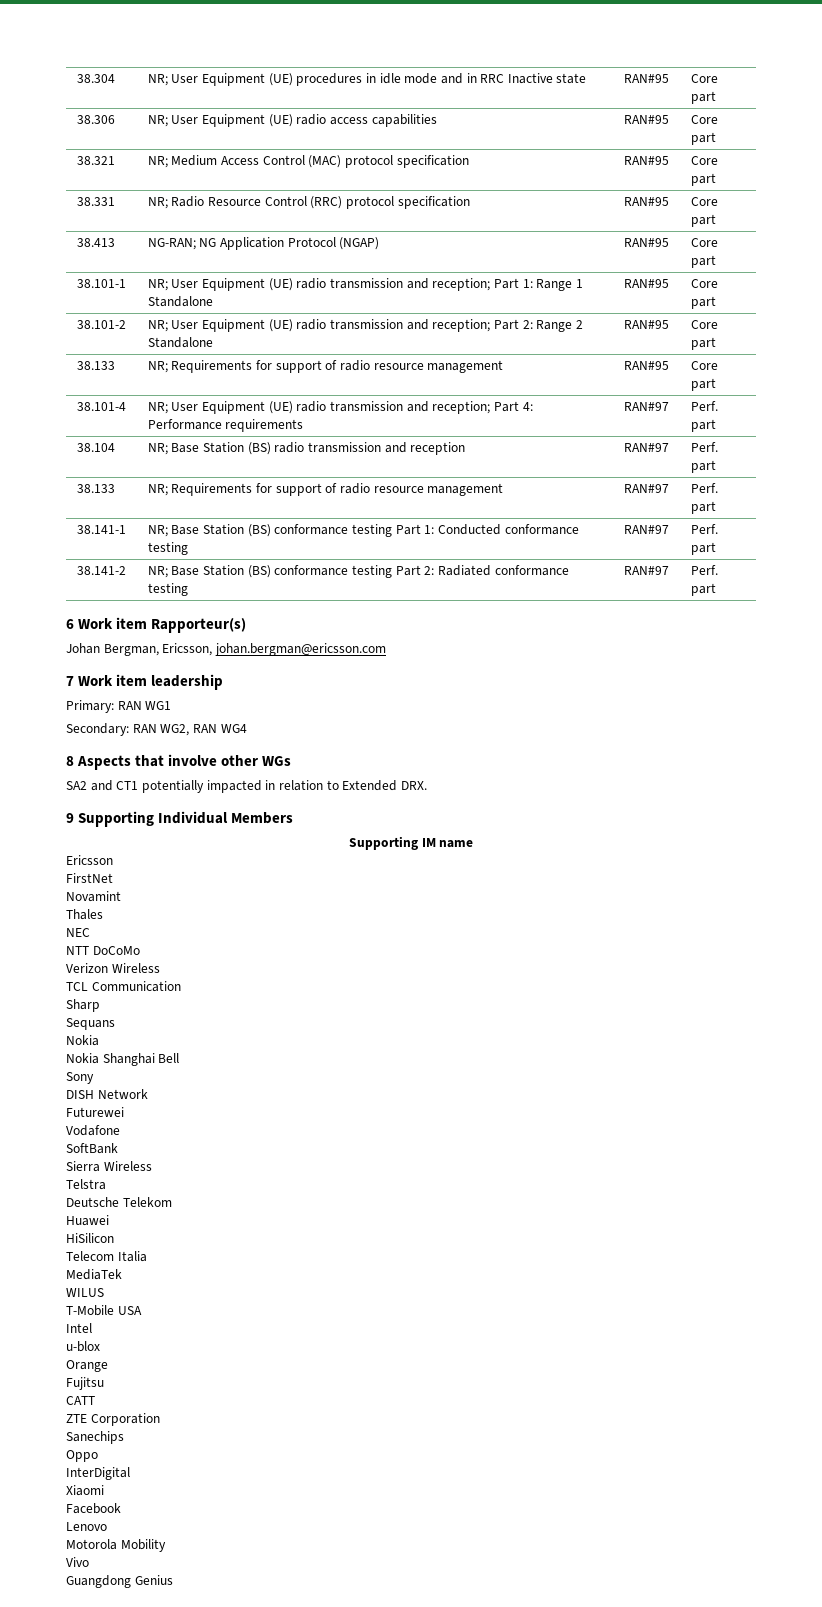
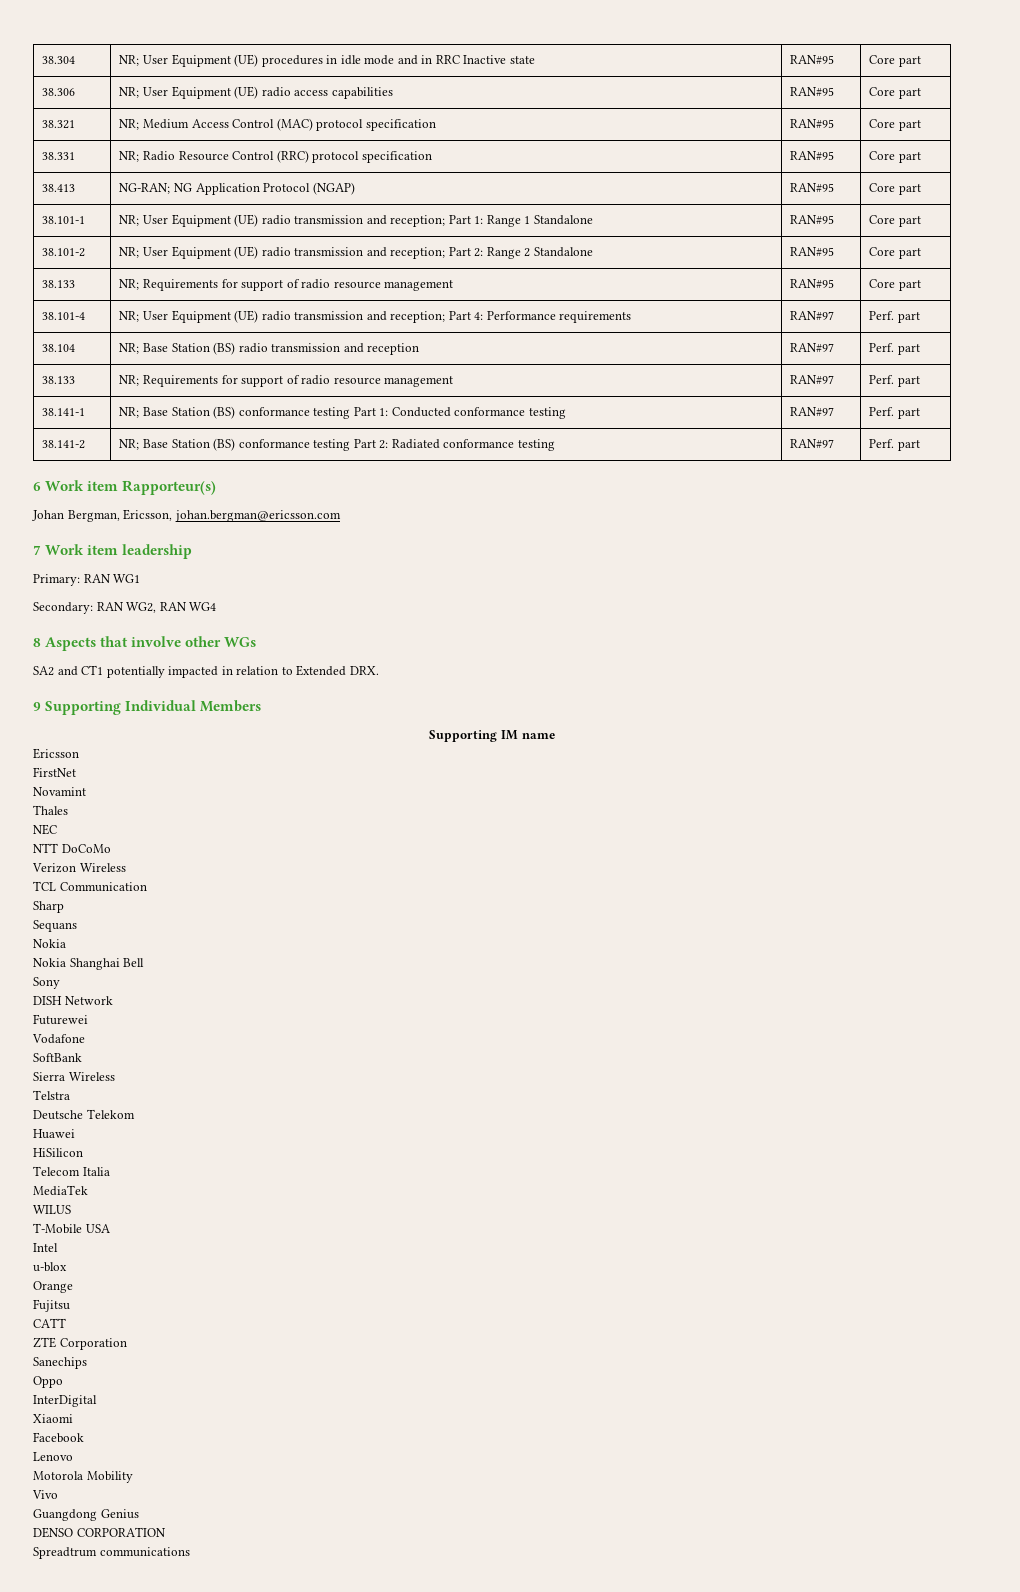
(173, 1580) none -> [33,1527,166,1538] [33,1547,190,1559] // DENSO CORPORATION // Spreadtrum communications

